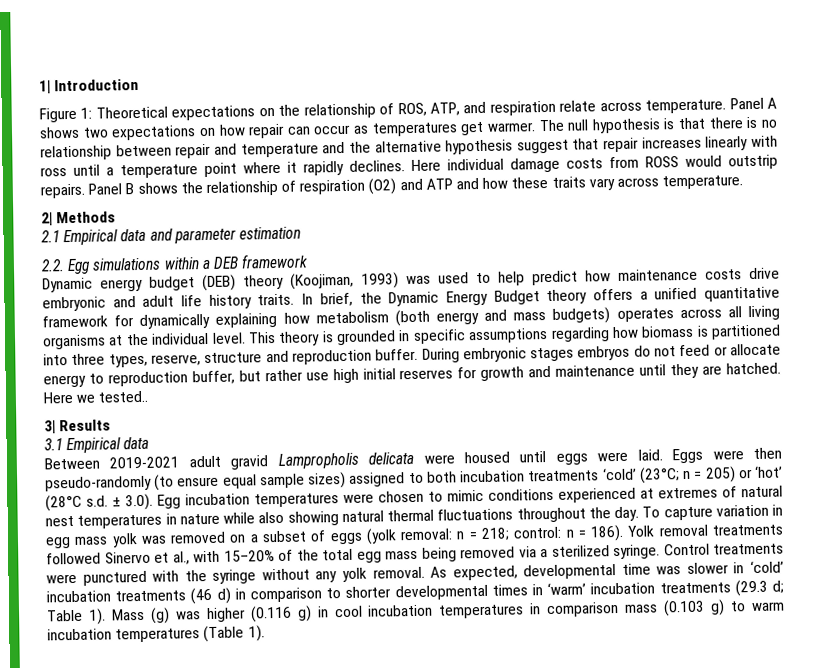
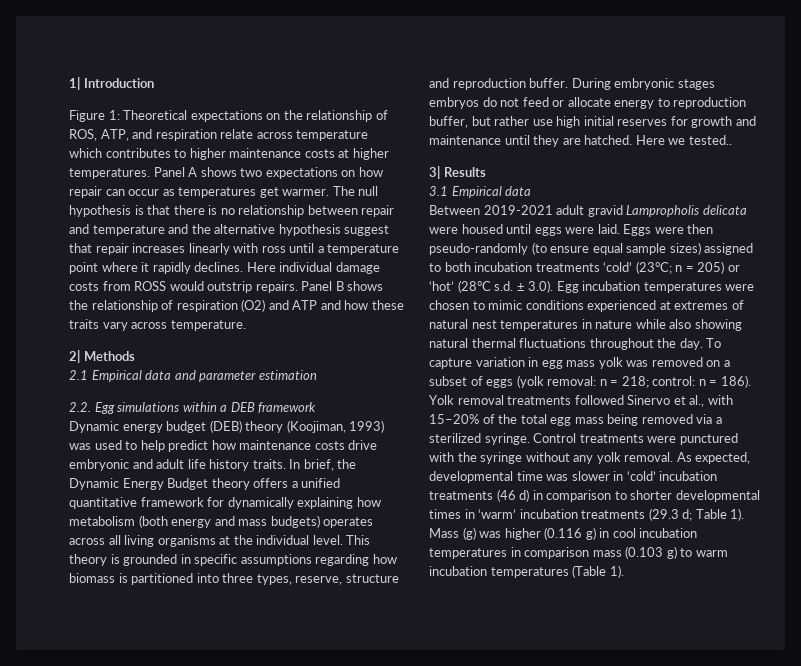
[645,99,727,114] temperature. -> [296,130,369,141] [69,148,389,160] [69,168,150,179] temperature which contributes to higher maintenance costs at higher temperatures.

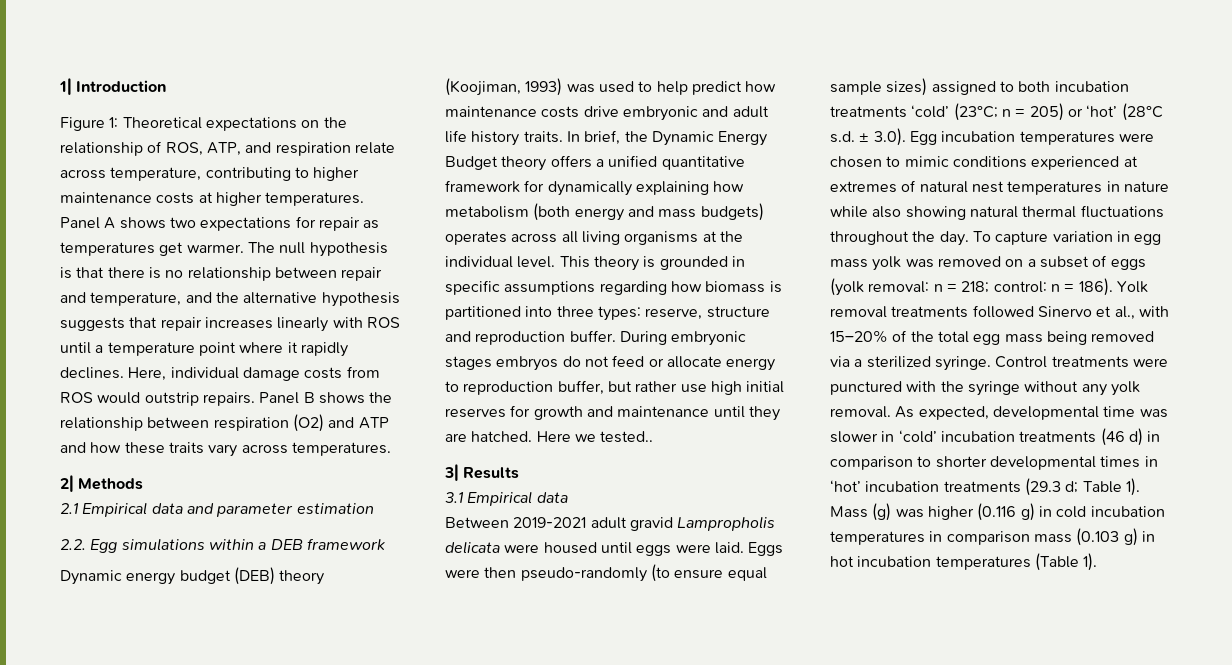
[296,130,369,141] [69,148,171,158] temperature which contributes -> [110,167,291,181] temperature, contributing
[341,167,383,177] [69,186,160,198] on how repair can occur -> [295,216,360,231] for repair
[92,225,165,236] temperature -> [90,292,182,306] temperature,
[344,225,390,236] suggest -> [60,317,125,331] suggests
[261,246,286,253] ross -> [366,317,400,328] ROS
[246,262,276,272] Here -> [128,367,167,381] Here,
[134,281,167,291] ROSS -> [60,392,93,403] ROS
[161,300,174,310] of -> [147,417,210,428] between
[170,320,246,331] temperature. -> [291,442,391,456] temperatures.
[256,574,292,585] types, -> [597,306,641,321] types:
[478,509,517,519] ‘warm’ -> [830,480,861,492] ‘hot’
[612,528,636,538] cool -> [1056,506,1087,518] cold
[680,548,728,557] to warm -> [1141,531,1155,542] [830,556,854,567] in hot

